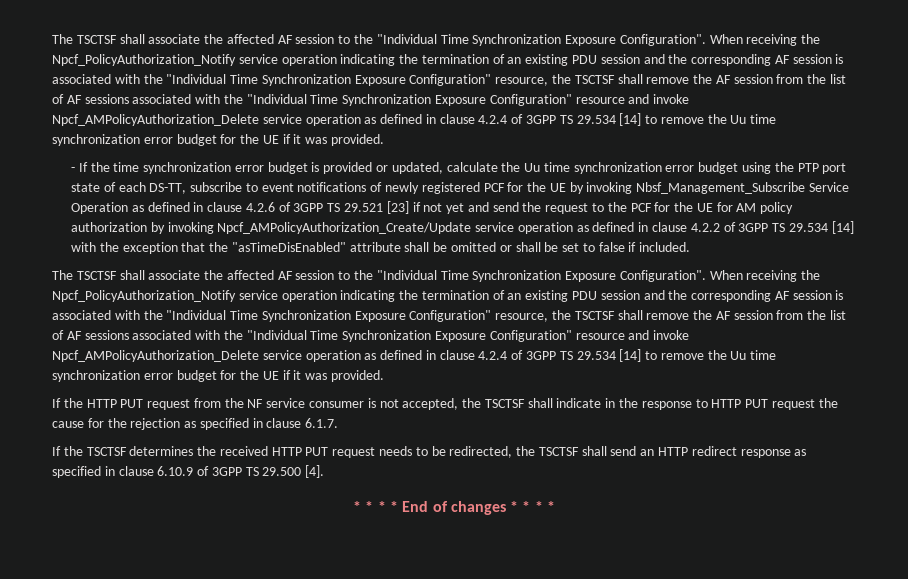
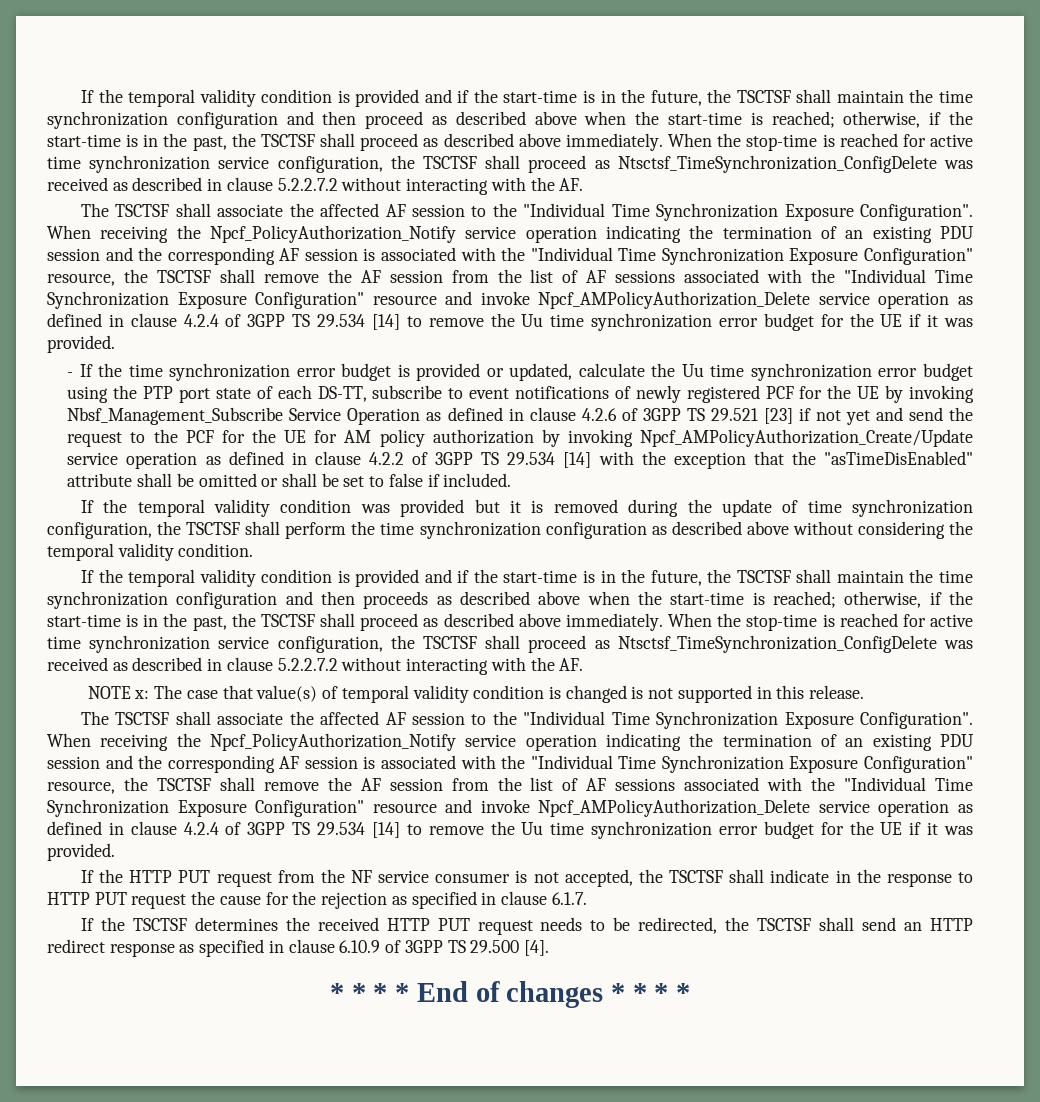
(52, 39) none -> [80,89,973,107] [47,111,973,129] [47,133,973,151] [47,155,973,173] [47,177,584,195] If the temporal validity condition is provided and if the start-time is in the future, the TSCTSF shall maintain the time synchronization configuration and then proceed as described above when the start-time is reached; otherwise, if the start-time is in the past, the TSCTSF shall proceed as described above immediately. When the stop-time is reached for active time synchronization service configuration, the TSCTSF shall proceed as Ntsctsf_TimeSynchronization_ConfigDelete was received as described in clause 5.2.2.7.2 without interacting with the AF. //
(691, 247) none -> [80,499,973,517] [47,521,973,539] [47,543,254,561] [80,569,973,587] [47,591,974,609] [47,613,973,631] [47,635,973,653] [47,657,584,675] [87,685,865,703] // If the temporal validity condition was provided but it is removed during the update of time synchronization configuration, the TSCTSF shall perform the time synchronization configuration as described above without considering the temporal validity condition. // If the temporal validity condition is provided and if the start-time is in the future, the TSCTSF shall maintain the time synchronization configuration and then proceeds as described above when the start-time is reached; otherwise, if the start-time is in the past, the TSCTSF shall proceed as described above immediately. When the stop-time is reached for active time synchronization service configuration, the TSCTSF shall proceed as Ntsctsf_TimeSynchronization_ConfigDelete was received as described in clause 5.2.2.7.2 without interacting with the AF. // NOTE x: The case that value(s) of temporal validity condition is changed is not supported in this release.

